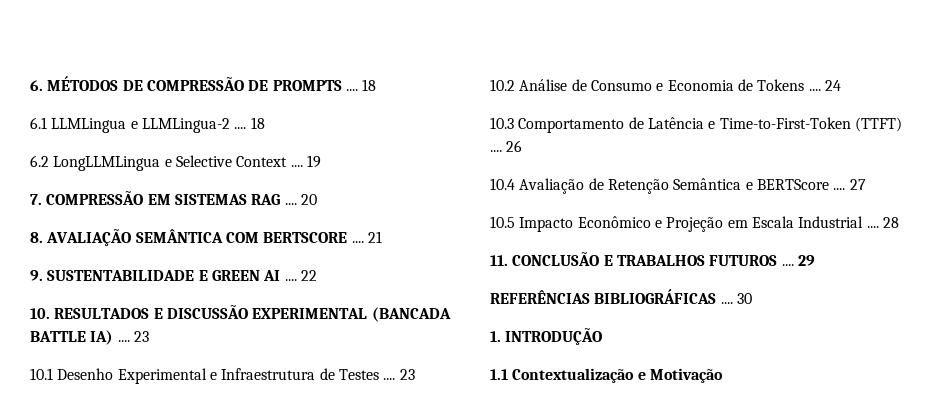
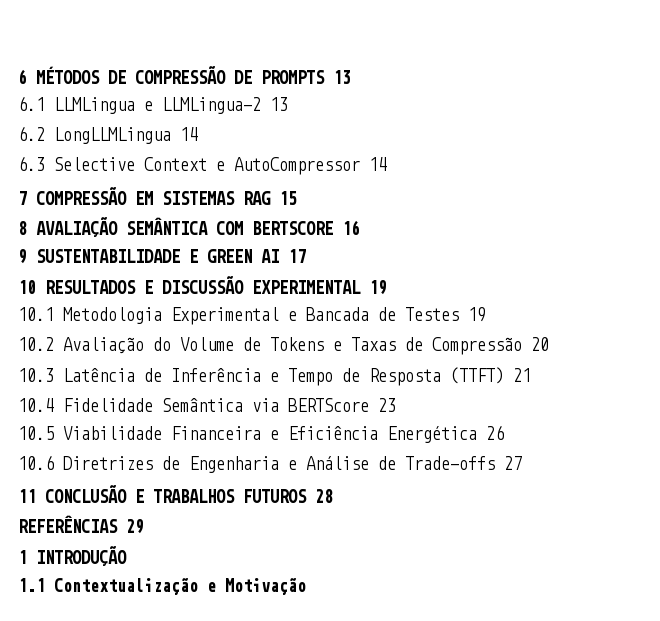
[30,80,43,91] 6. -> [18,69,27,84] 6
[345,79,377,91] .... 18 -> [333,70,351,84] 13
[234,117,265,129] .... 18 -> [270,97,288,111] 13
[164,155,321,168] [30,194,42,205] e Selective Context .... 19 // 7. -> [180,127,198,141] [18,156,387,175] [18,191,27,205] 14 // 6.3 Selective Context e AutoCompressor 14 // 7
[284,194,317,205] [30,232,43,243] .... 20 // 8. -> [279,191,297,205] [18,221,27,235] 15 // 8
[351,231,382,243] [30,270,43,281] .... 21 // 9. -> [342,220,360,235] [18,249,27,264] 16 // 9
[284,270,317,281] [30,308,50,319] .... 22 // 10. -> [288,249,306,263] [18,280,36,294] 17 // 10
[371,307,451,322] [30,330,149,345] [30,368,415,384] [490,79,841,91] [490,117,902,133] [490,140,523,152] [490,178,866,194] [490,216,899,232] [490,255,508,266] (BANCADA BATTLE IA) .... 23 // 10.1 Desenho Experimental e Infraestrutura de Testes .... 23 // 10.2 Análise de Consumo e Economia de Tokens .... 24 // 10.3 Comportamento de Latência e Time-to-First-Token (TTFT) .... 26 // 10.4 Avaliação de Retenção Semântica e BERTScore .... 27 // 10.5 Impacto Econômico e Projeção em Escala Industrial .... 28 // 11. -> [369,280,387,295] [18,307,486,325] [18,337,549,355] [18,367,531,386] [18,398,396,412] [18,425,504,443] [18,455,522,473] [18,489,36,503] 19 // 10.1 Metodologia Experimental e Bancada de Testes 19 // 10.2 Avaliação do Volume de Tokens e Taxas de Compressão 20 // 10.3 Latência de Inferência e Tempo de Resposta (TTFT) 21 // 10.4 Fidelidade Semântica via BERTScore 23 // 10.5 Viabilidade Financeira e Eficiência Energética 26 // 10.6 Diretrizes de Engenharia e Análise de Trade-offs 27 // 11
[781,264,794,266] .... -> [315,489,333,503] [18,515,118,533] 28 // REFERÊNCIAS
[490,289,752,304] [490,331,501,342] REFERÊNCIAS BIBLIOGRÁFICAS .... 30 // 1. -> [18,550,27,564] 1

